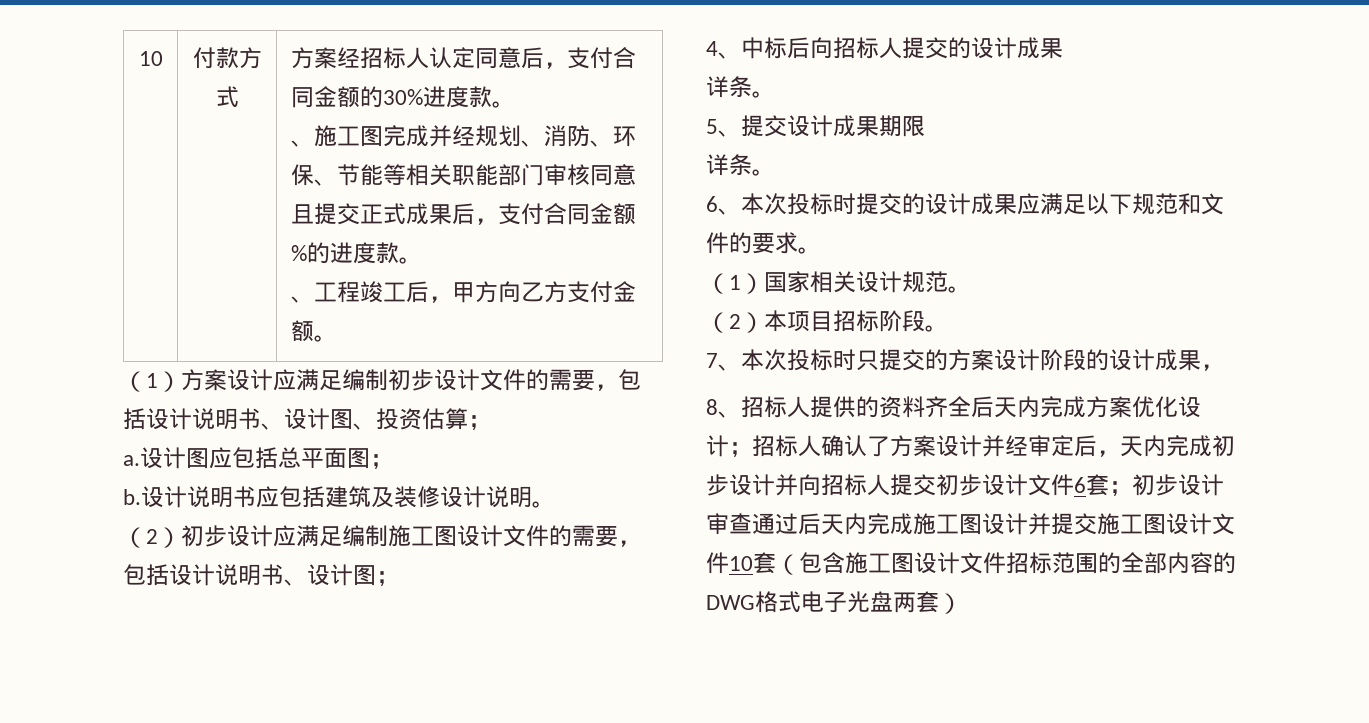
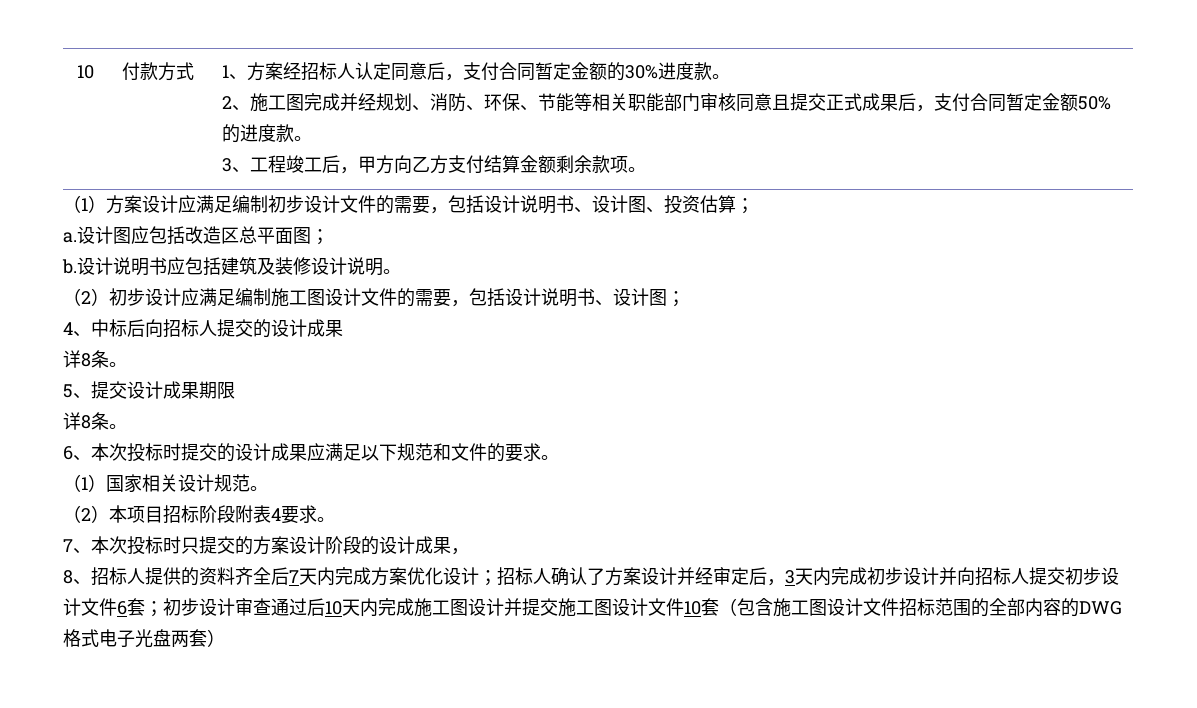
(239, 97) none -> [221,65,247,80] 1、
(314, 97) none -> [534,62,571,80] 暂定
(515, 104) none -> [221,96,232,109] 2
[589,203,636,225] [290,245,307,261] 金额% -> [1005,93,1111,111] 暂定金额50%
(422, 260) none -> [221,158,232,172] 3
[612,281,636,302] [290,320,314,342] 金额 -> [483,155,628,174] 结算金额剩余款项
(278, 458) none -> [185,226,239,244] 改造区
(729, 87) none -> [81,353,91,367] 8
(729, 165) none -> [81,415,91,429] 8
(925, 321) none -> [235,505,317,524] 附表4要求
(994, 407) none -> [289,570,299,583] 7
(1120, 453) none -> [785,570,795,584] 3
(821, 524) none -> [325,601,342,615] 10

